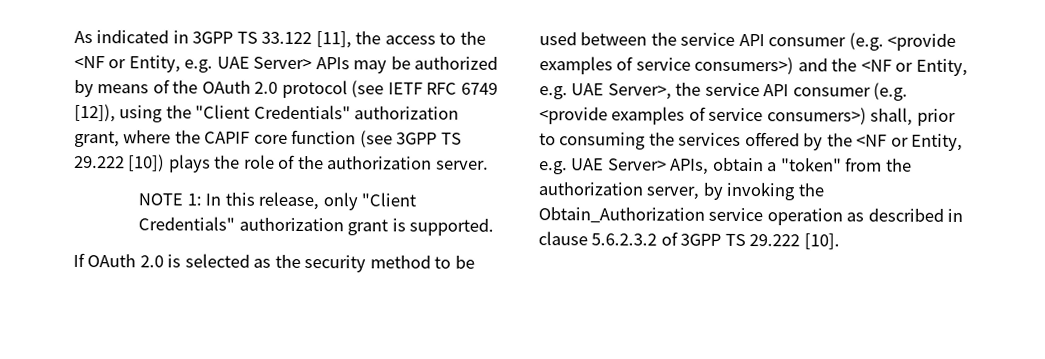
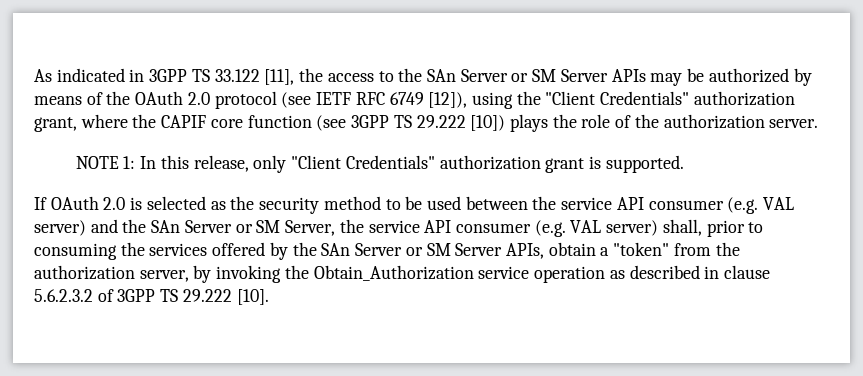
[74,55,313,73] <NF or Entity, e.g. UAE Server> -> [426,69,608,82] SAn Server or SM Server
[887,33,957,51] [539,56,968,77] [539,82,909,101] [539,106,867,125] <provide examples of service consumers>) and the <NF or Entity, e.g. UAE Server>, the service API consumer (e.g. <provide examples of service consumers>) -> [763,197,795,210] [34,219,659,237] VAL server) and the SAn Server or SM Server, the service API consumer (e.g. VAL server)
[856,133,964,151] [539,158,667,175] <NF or Entity, e.g. UAE Server> -> [321,243,503,256] SAn Server or SM Server

